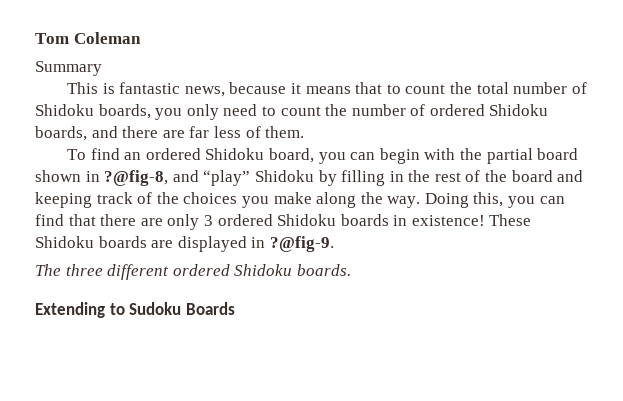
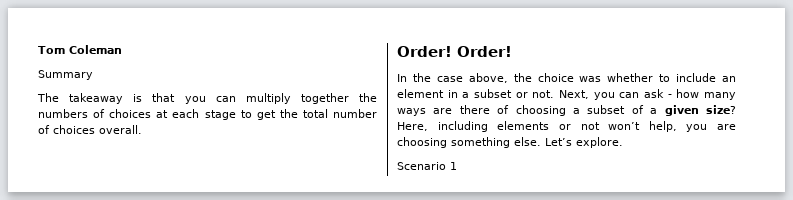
[67,82,587,97] [35,104,549,120] [35,126,305,141] [67,148,579,164] [35,170,584,186] [35,192,565,208] [35,214,532,230] [35,236,334,252] [35,264,351,280] [35,302,235,318] This is fantastic news, because it means that to count the total number of Shidoku boards, you only need to count the number of ordered Shidoku boards, and there are far less of them. // To find an ordered Shidoku board, you can begin with the partial board shown in ?@fig-8, and “play” Shidoku by filling in the rest of the board and keeping track of the choices you make along the way. Doing this, you can find that there are only 3 ordered Shidoku boards in existence! These Shidoku boards are displayed in ?@fig-9. // The three different ordered Shidoku boards. // Extending to Sudoku Boards -> [37,93,377,104] [38,109,377,120] [38,125,142,134] [397,46,512,57] [397,73,736,83] [397,89,736,100] [397,105,736,116] [397,121,736,132] [397,137,623,148] [397,162,457,170] The takeaway is that you can multiply together the numbers of choices at each stage to get the total number of choices overall. // Order! Order! // In the case above, the choice was whether to include an element in a subset or not. Next, you can ask - how many ways are there of choosing a subset of a given size? Here, including elements or not won’t help, you are choosing something else. Let’s explore. // Scenario 1

